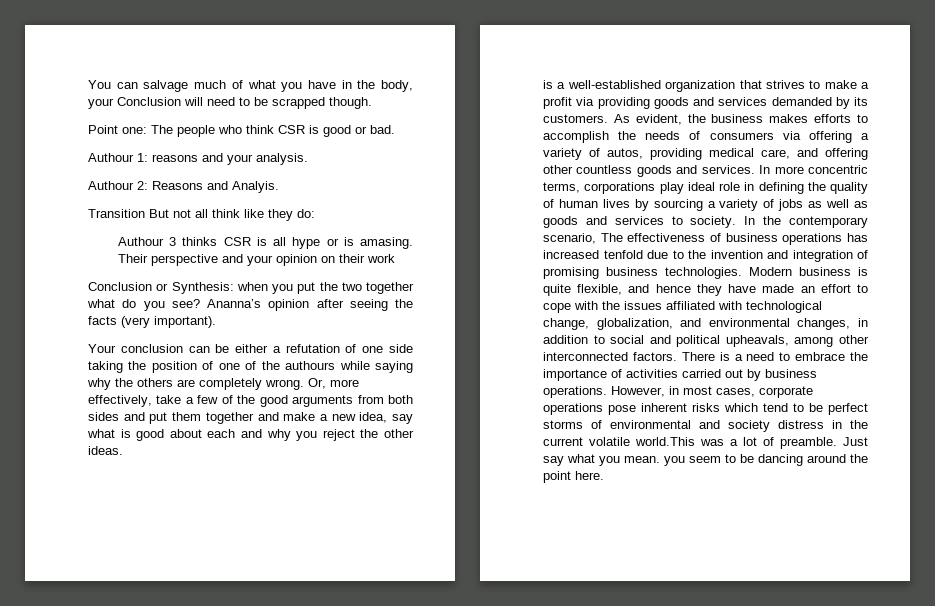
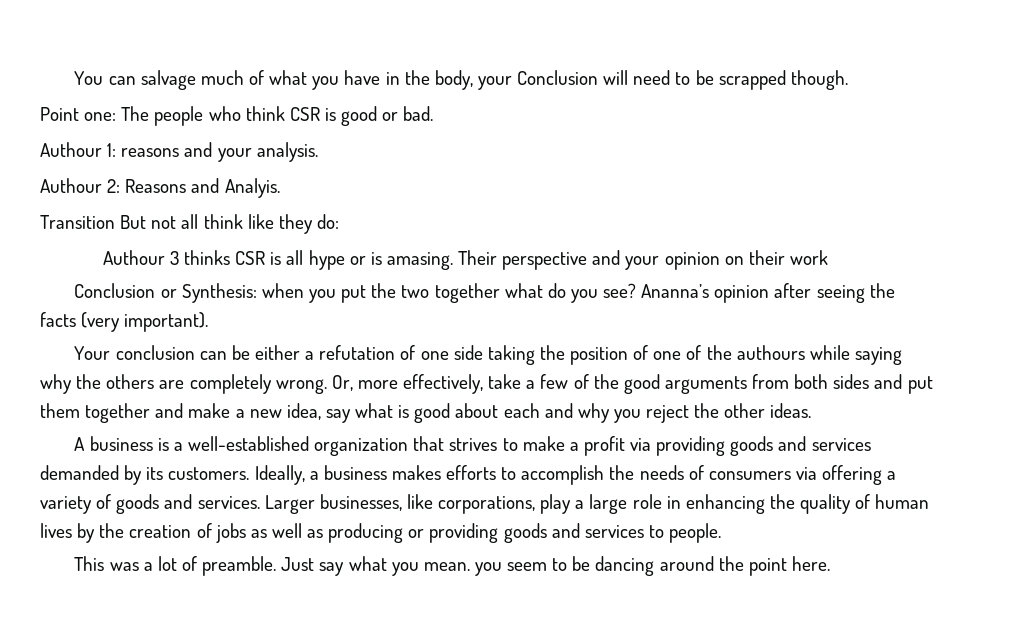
(123, 450) none -> [74,436,153,451] A business
[613,114,706,125] As evident, the -> [254,465,319,485] Ideally, a
[607,148,868,160] [543,165,868,177] [543,182,715,194] autos, providing medical care, and offering other countless goods and services. In more concentric terms, corporations play ideal -> [116,494,628,514] goods and services. Larger businesses, like corporations, play a large
[758,182,804,194] defining -> [685,494,765,514] enhancing
[653,199,759,211] sourcing a variety -> [99,523,192,538] the creation
(868, 204) none -> [328,523,499,543] producing or providing
[690,216,868,228] [543,233,868,245] [543,250,868,262] [543,267,868,279] [543,284,868,296] [543,301,822,313] [543,318,868,330] [543,335,869,347] [543,352,868,361] [543,369,817,381] [543,386,813,398] [543,403,868,415] [543,420,868,432] [543,437,695,446] society. In the contemporary scenario, The effectiveness of business operations has increased tenfold due to the invention and integration of promising business technologies. Modern business is quite flexible, and hence they have made an effort to cope with the issues affiliated with technological change, globalization, and environmental changes, in addition to social and political upheavals, among other interconnected factors. There is a need to embrace the importance of activities carried out by business operations. However, in most cases, corporate operations pose inherent risks which tend to be perfect storms of environmental and society distress in the current volatile world.This -> [669,523,722,543] [74,556,105,571] people. // This

